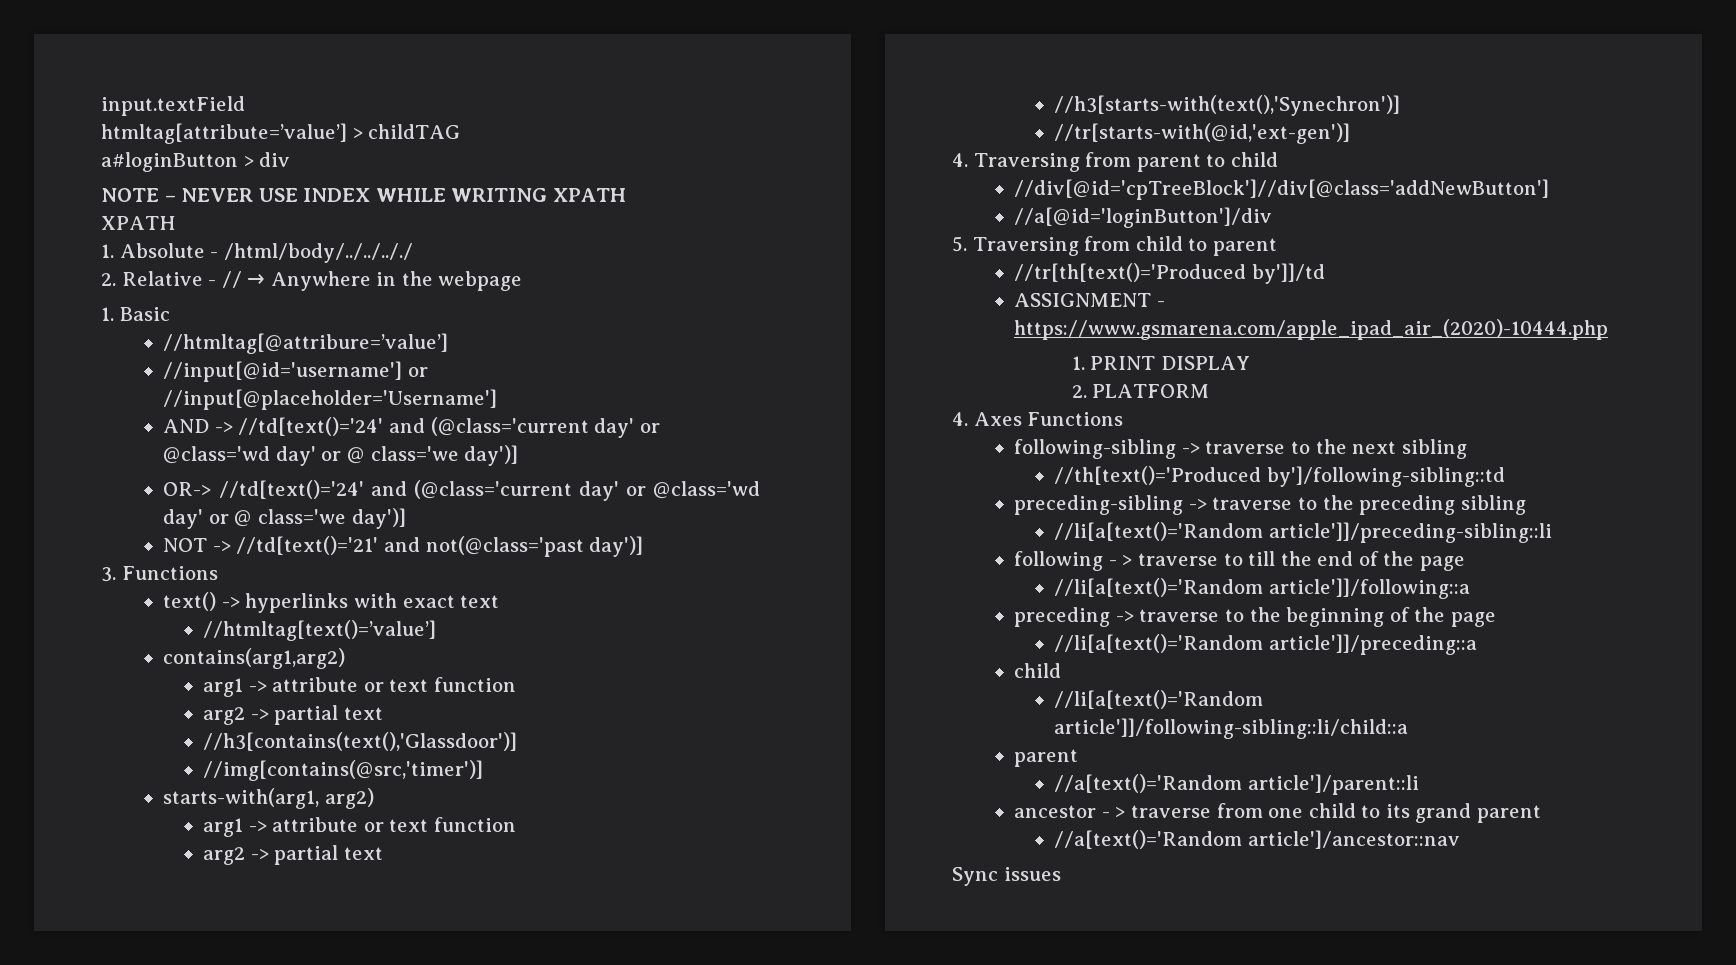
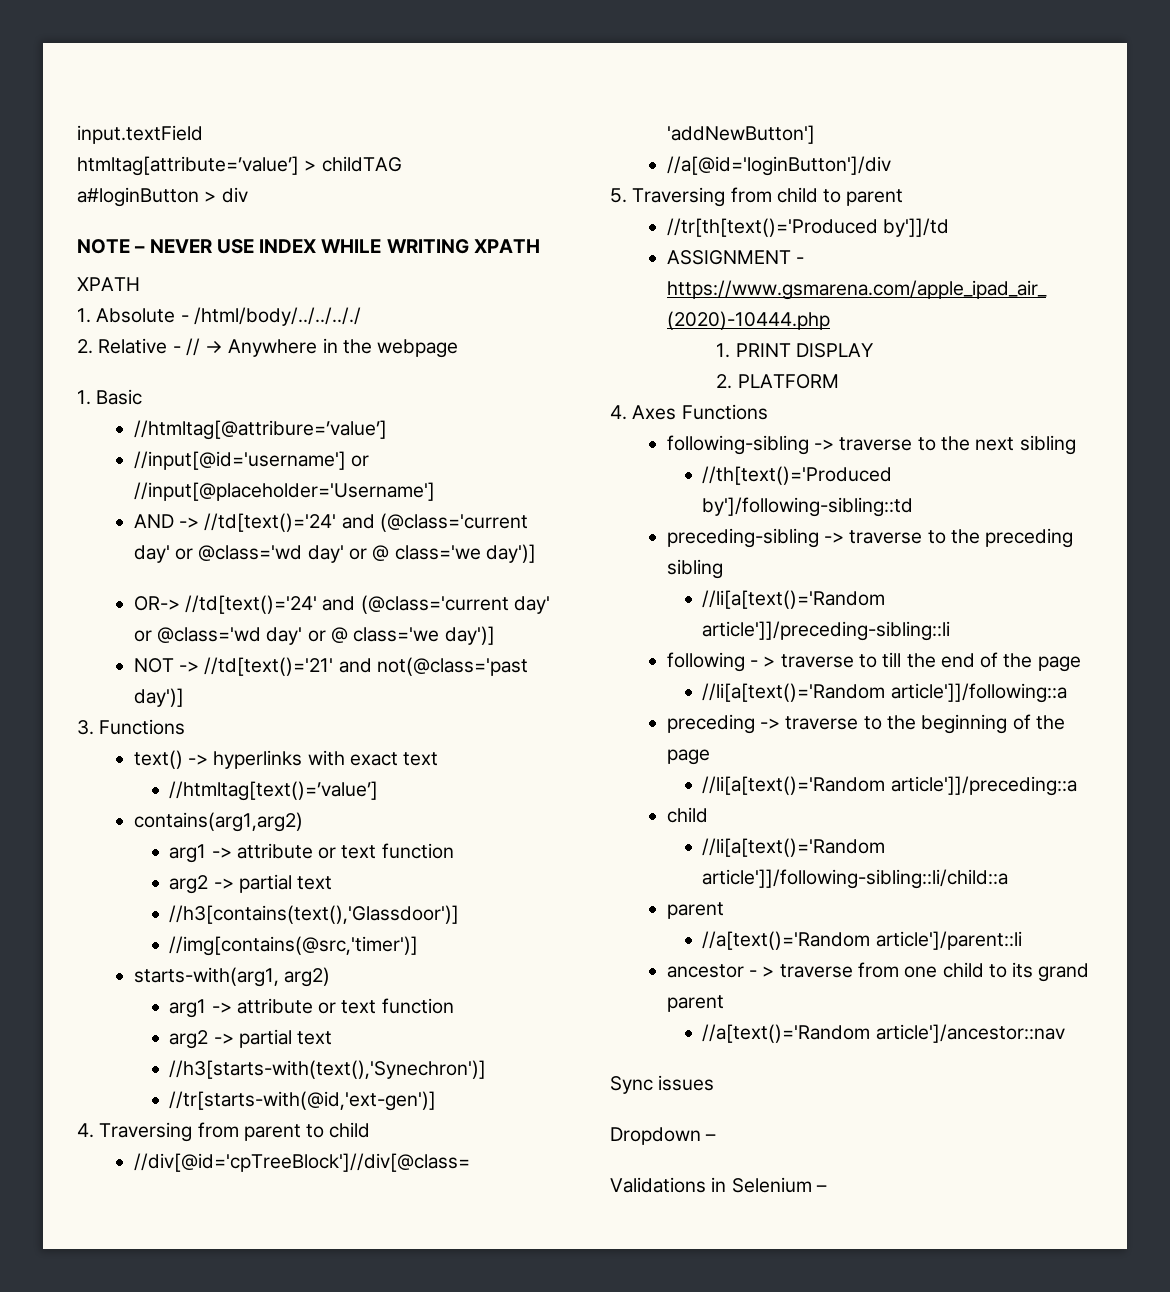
(1061, 874) none -> [610,1127,717,1145] [610,1177,827,1193] // Dropdown – // Validations in Selenium –

